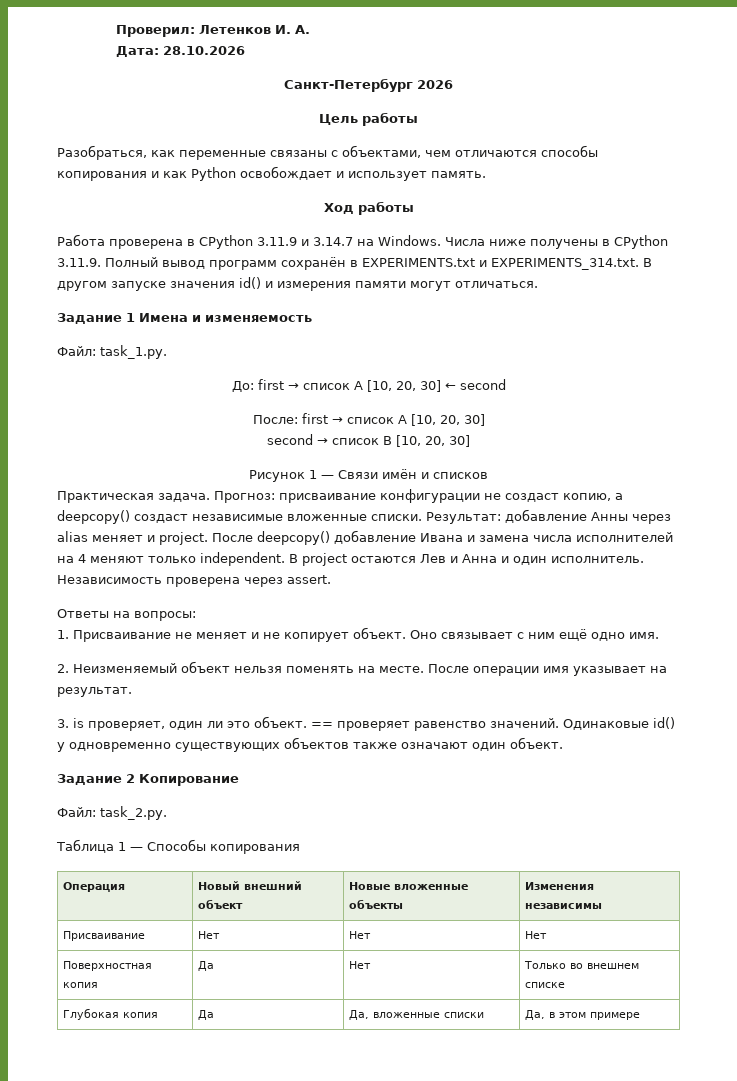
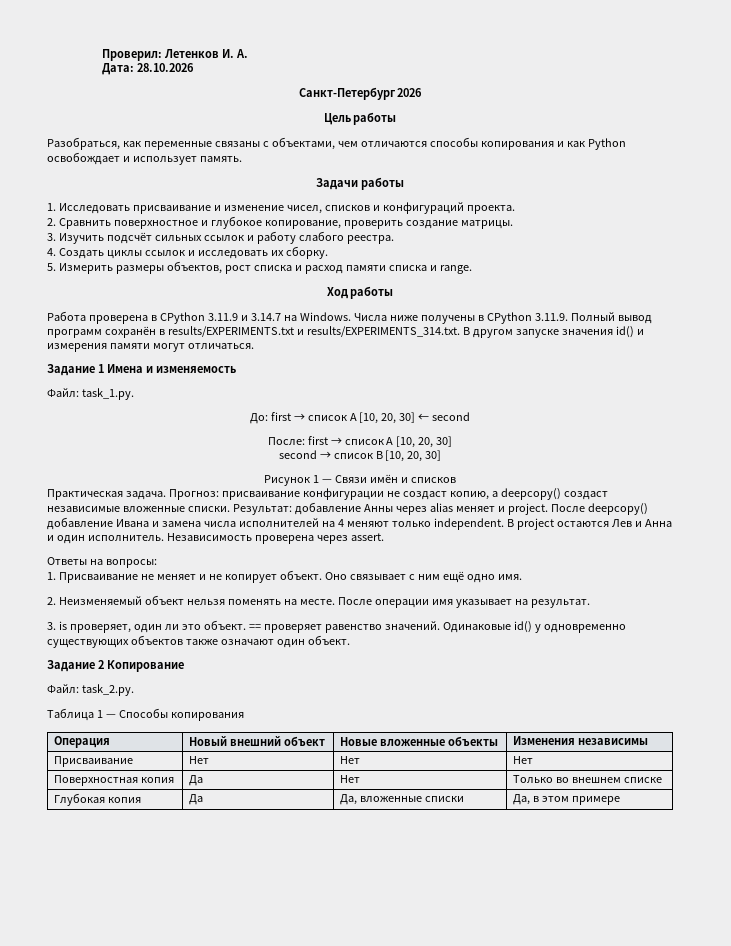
(486, 174) none -> [316,177,404,190] [47,202,515,214] [47,216,513,229] [47,231,394,244] [47,246,328,259] [47,261,472,274] // Задачи работы // 1. Исследовать присваивание и изменение чисел, списков и конфигураций проекта. // 2. Сравнить поверхностное и глубокое копирование, проверить создание матрицы. // 3. Изучить подсчёт сильных ссылок и работу слабого реестра. // 4. Создать циклы ссылок и исследовать их сборку. // 5. Измерить размеры объектов, рост списка и расход памяти списка и range.
[362,258,639,270] EXPERIMENTS.txt и EXPERIMENTS_314.txt. -> [167,326,460,337] results/EXPERIMENTS.txt и results/EXPERIMENTS_314.txt.

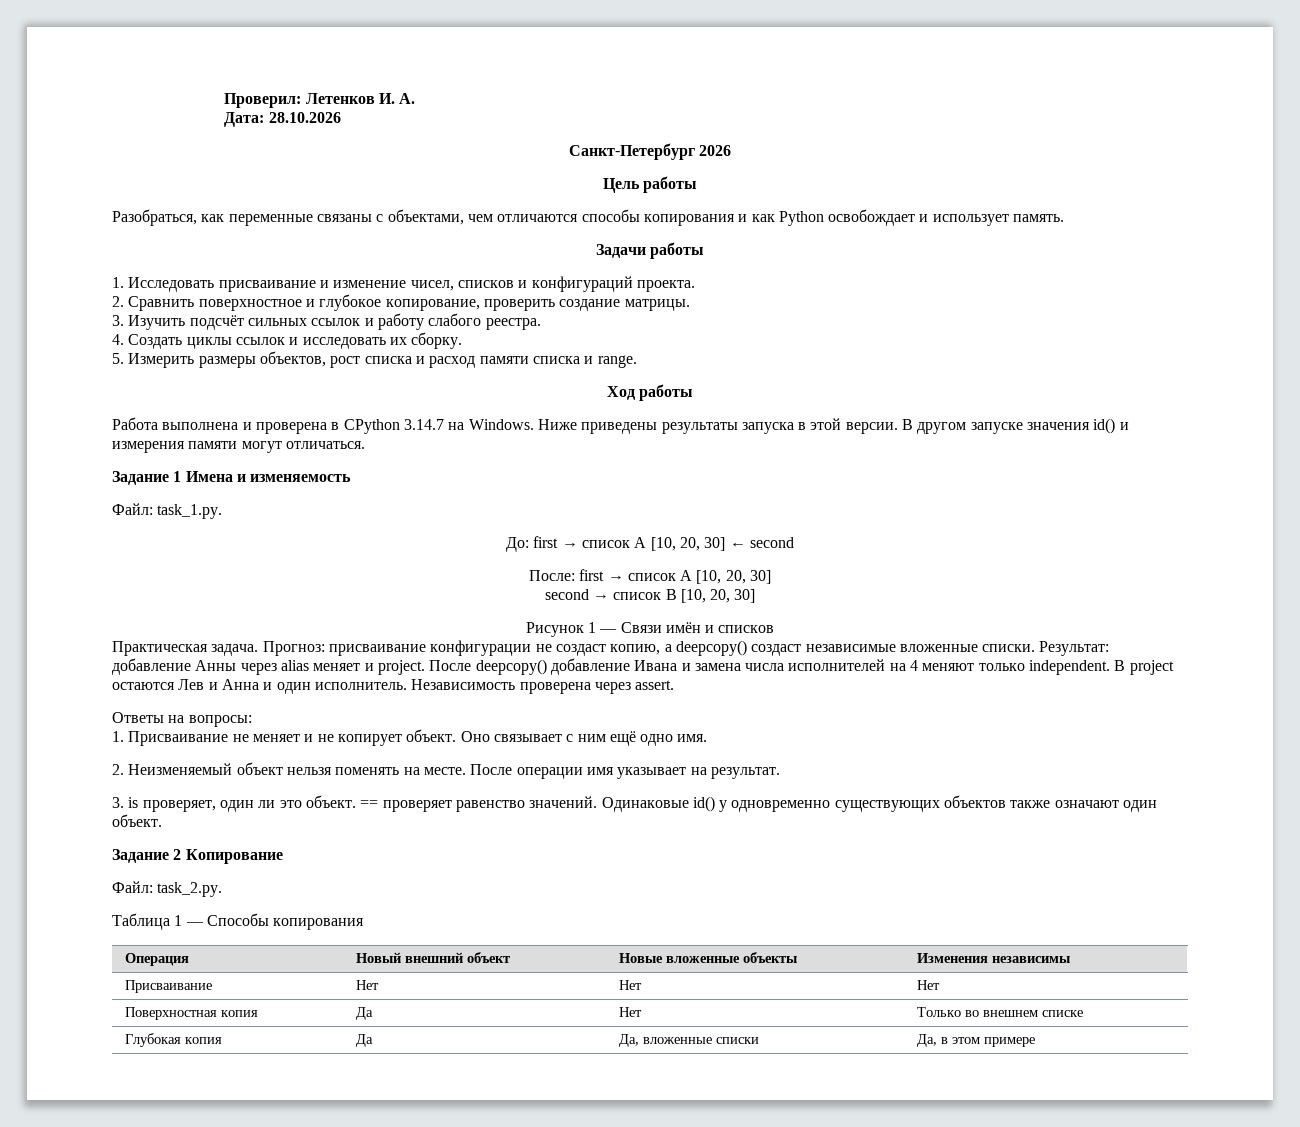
(86, 316) none -> [162,422,252,430] выполнена и
[207,313,248,321] 3.11.9 и -> (400, 426) none
[353,312,652,324] [47,326,460,338] Числа ниже получены в CPython 3.11.9. Полный вывод программ сохранён в results/EXPERIMENTS.txt и results/EXPERIMENTS_314.txt. -> [537,418,898,434] Ниже приведены результаты запуска в этой версии.

